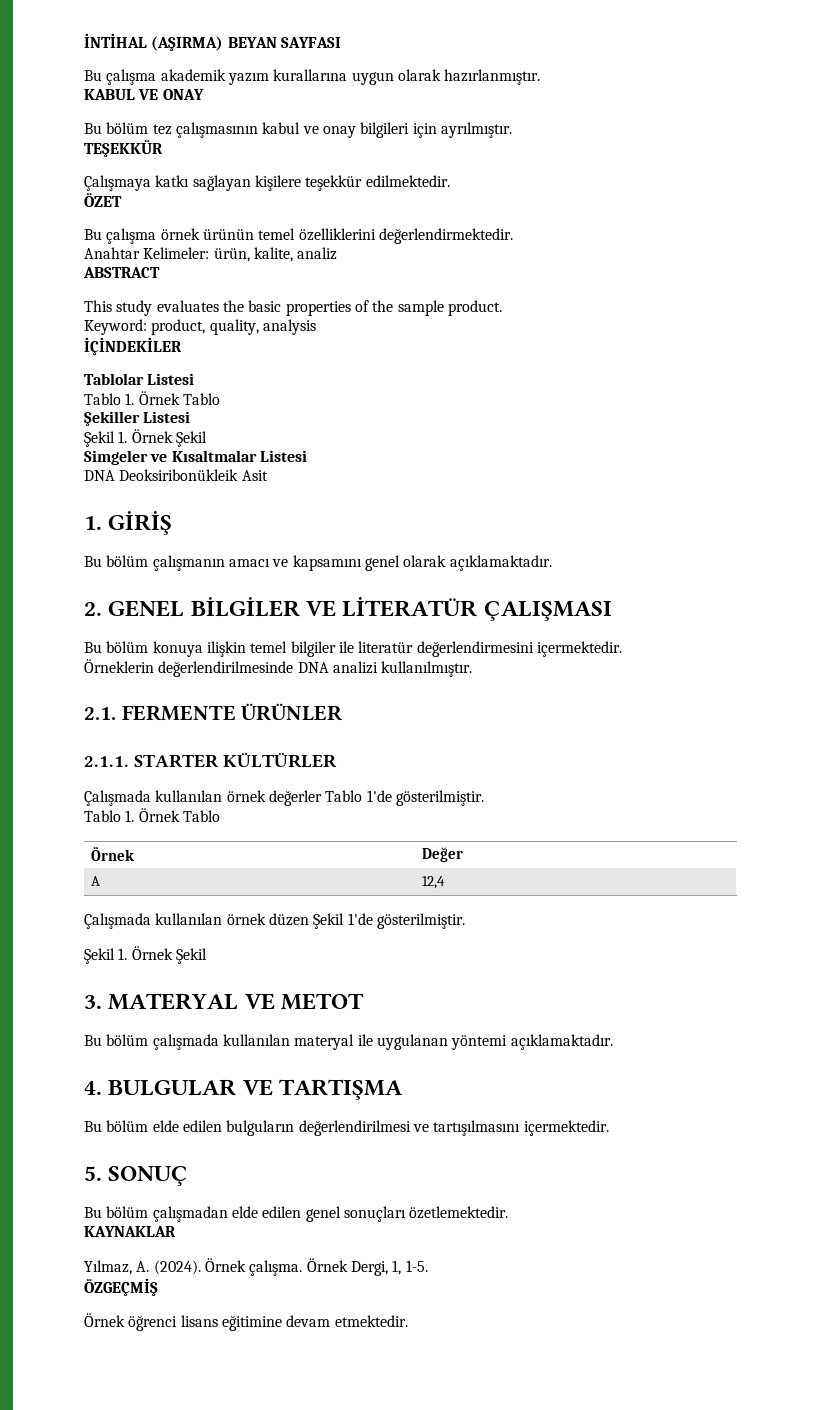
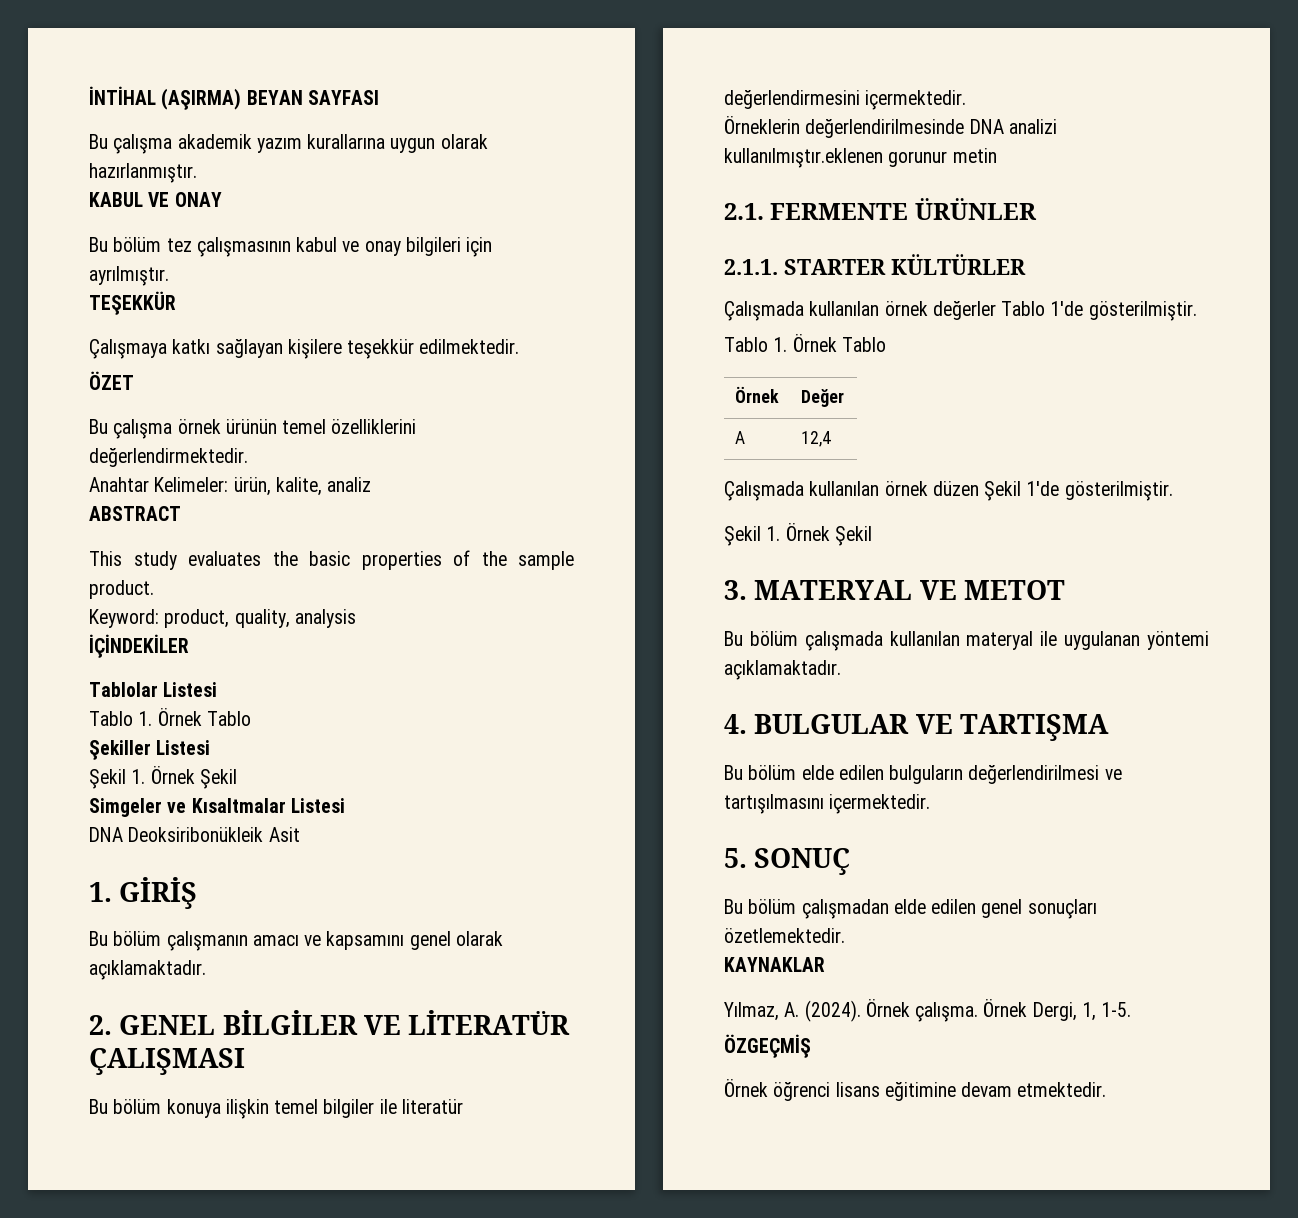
[381,661,473,677] kullanılmıştır. -> [724,148,997,168] kullanılmıştır.eklenen gorunur metin

